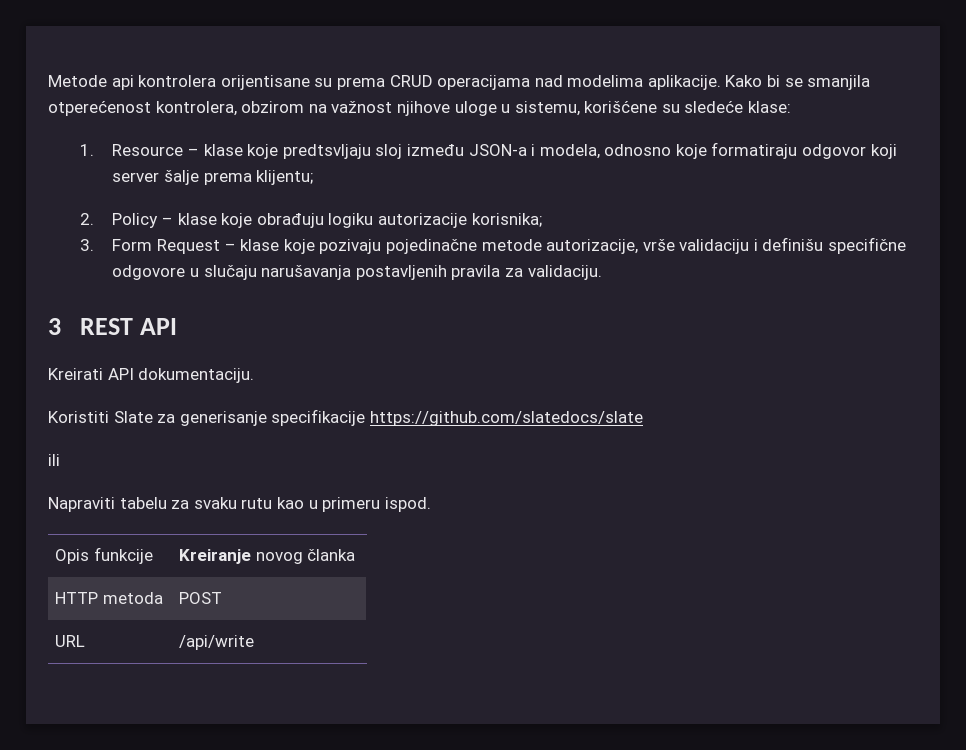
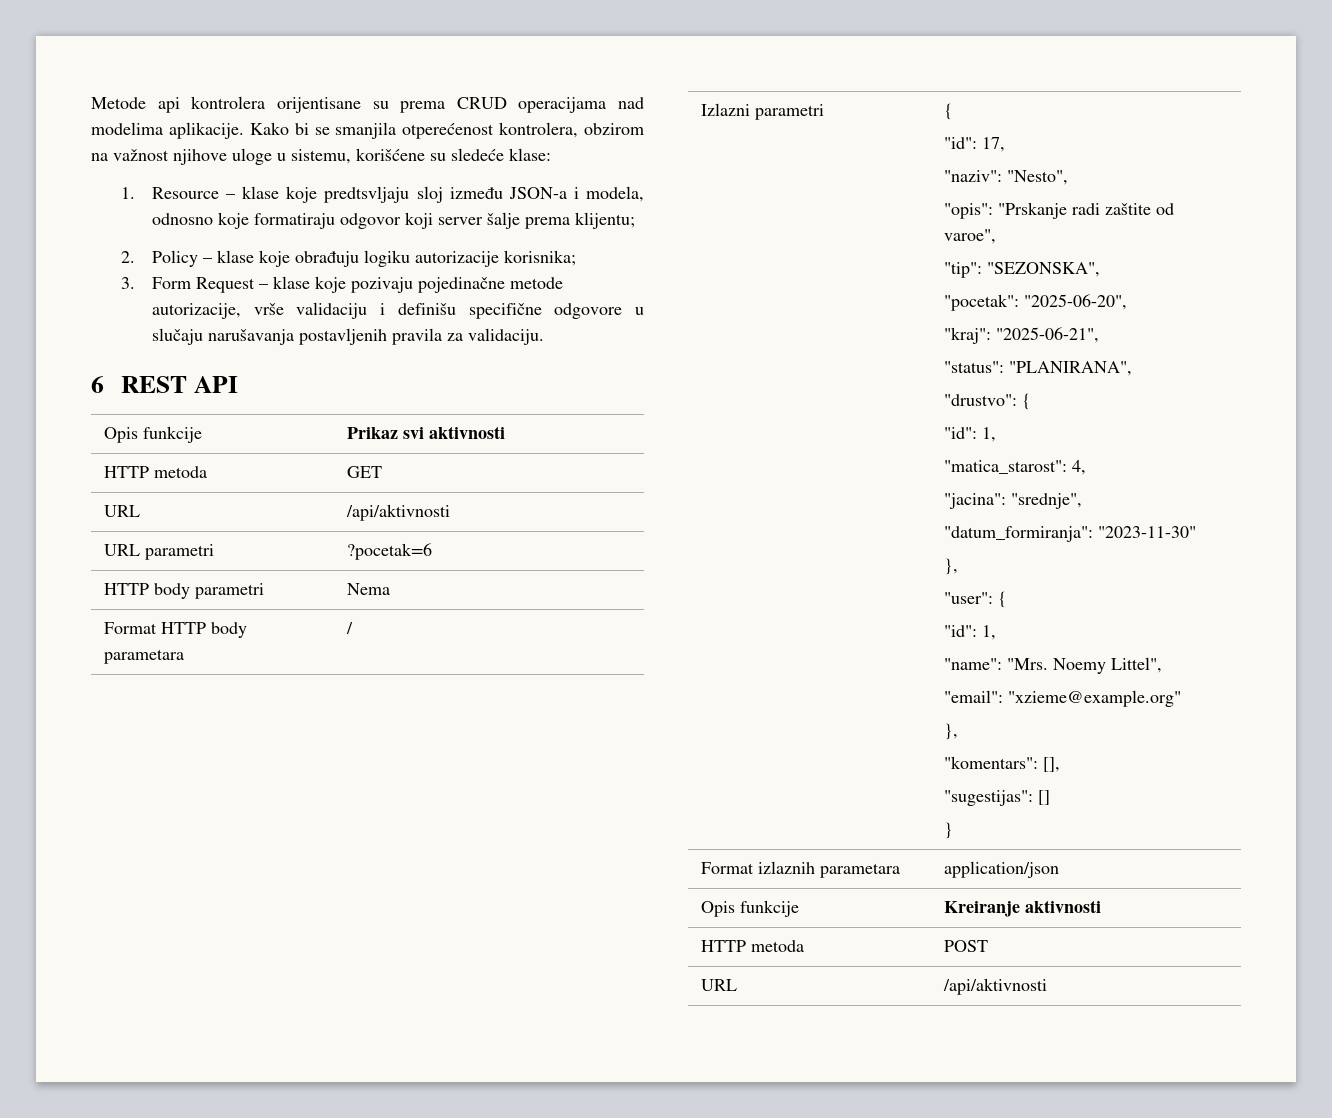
[48,318,61,335] 3 -> [91,376,104,393] 6
[48,368,255,383] [48,409,643,426] [48,454,60,466] [48,497,431,512] // Kreirati API dokumentaciju. // Koristiti Slate za generisanje specifikacije https://github.com/slatedocs/slate // ili // Napraviti tabelu za svaku rutu kao u primeru ispod. -> [103,426,202,443] [346,426,505,439] [103,466,207,478] [346,466,382,478] [103,505,140,517] [345,504,450,521] [103,544,214,560] [346,543,432,560] [103,583,264,599] [346,583,390,595] [103,622,247,638] [103,649,184,664] [345,622,353,634] [700,103,824,120] [943,103,953,120] [943,137,1005,152] [943,170,1068,185] [943,202,1174,219] [943,229,996,244] [943,262,1100,278] [943,294,1127,311] [943,327,1099,344] [943,361,1132,376] [943,393,1031,410] [943,427,996,442] [943,460,1086,475] [943,493,1082,509] [943,526,1196,542] [943,558,958,575] [943,591,1007,608] [943,625,996,640] [943,657,1162,674] [943,690,1181,707] [943,723,958,740] [943,756,1060,772] [943,790,1050,806] [943,822,953,839] [700,861,900,878] [943,861,1059,878] // Opis funkcije | Prikaz svi aktivnosti // HTTP metoda | GET // URL | /api/aktivnosti // URL parametri | ?pocetak=6 // HTTP body parametri | Nema // Format HTTP body parametara | / // Izlazni parametri | { // "id": 17, // "naziv": "Nesto", // "opis": "Prskanje radi zaštite od varoe", // "tip": "SEZONSKA", // "pocetak": "2025-06-20", // "kraj": "2025-06-21", // "status": "PLANIRANA", // "drustvo": { // "id": 1, // "matica_starost": 4, // "jacina": "srednje", // "datum_formiranja": "2023-11-30" // }, // "user": { // "id": 1, // "name": "Mrs. Noemy Littel", // "email": "xzieme@example.org" // }, // "komentars": [], // "sugestijas": [] // } // Format izlaznih parametara | application/json
[255,549,356,564] novog članka -> [1024,900,1101,913] aktivnosti
[179,635,255,650] /api/write -> [942,978,1047,995] /api/aktivnosti

